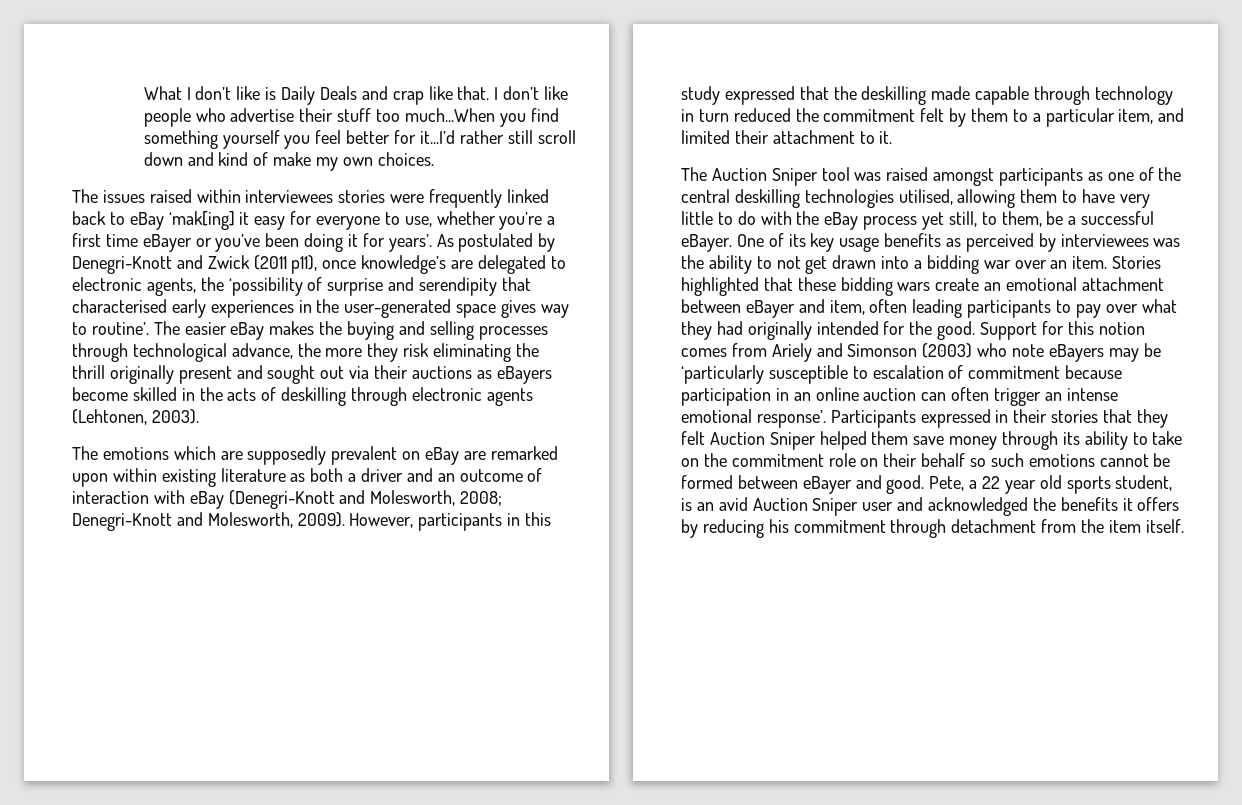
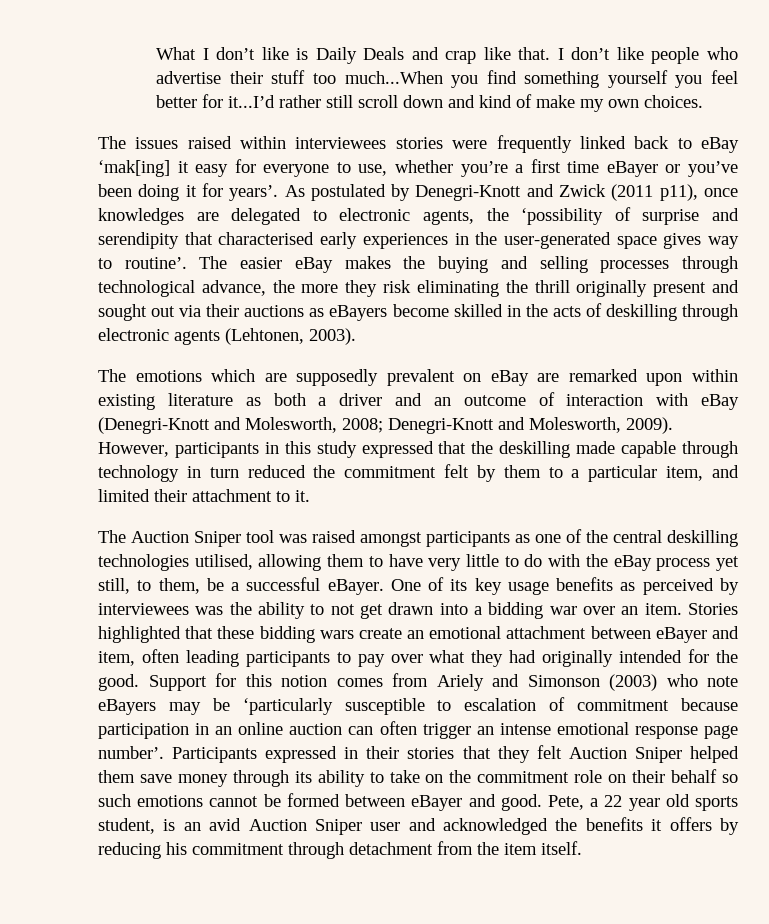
[361,255,447,274] knowledge’s -> [98,208,184,225] knowledges
[756,410,826,428] response’. -> [634,725,738,739] [98,746,164,759] response page number’.

